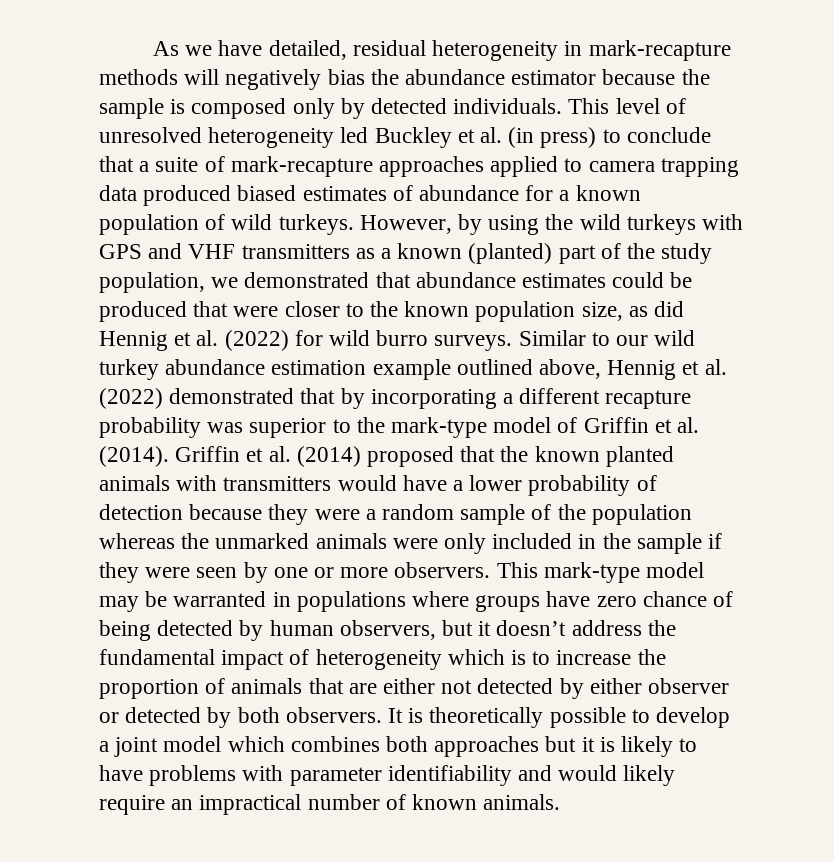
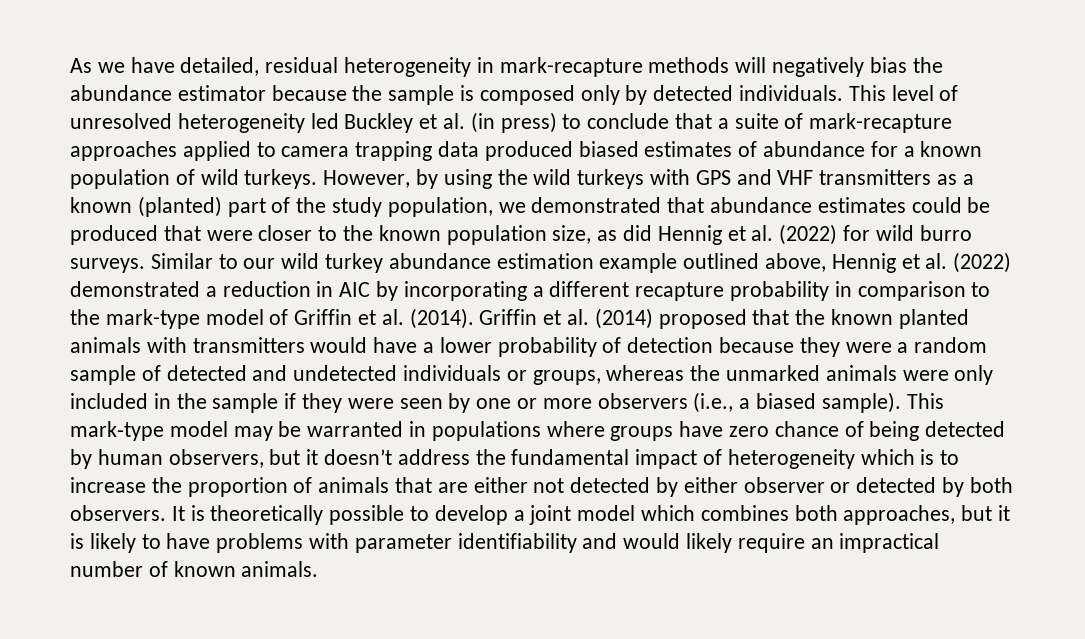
[300,388,336,404] that -> [205,281,371,297] a reduction in AIC
[207,418,327,438] was superior -> [834,281,966,301] in comparison
[557,504,692,525] the population -> [166,365,601,385] detected and undetected individuals or groups,
[394,562,491,578] observers. -> [597,392,901,413] observers (i.e., a biased sample).
[434,736,540,757] approaches -> [843,505,956,525] approaches,

